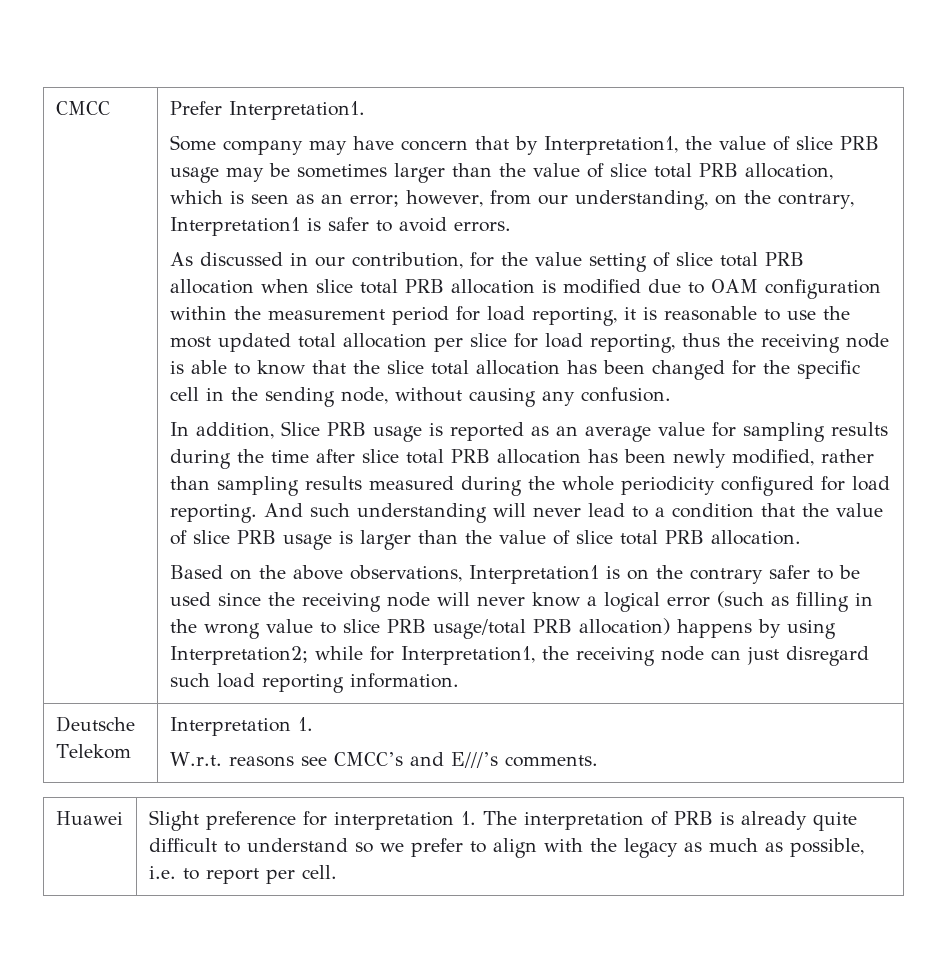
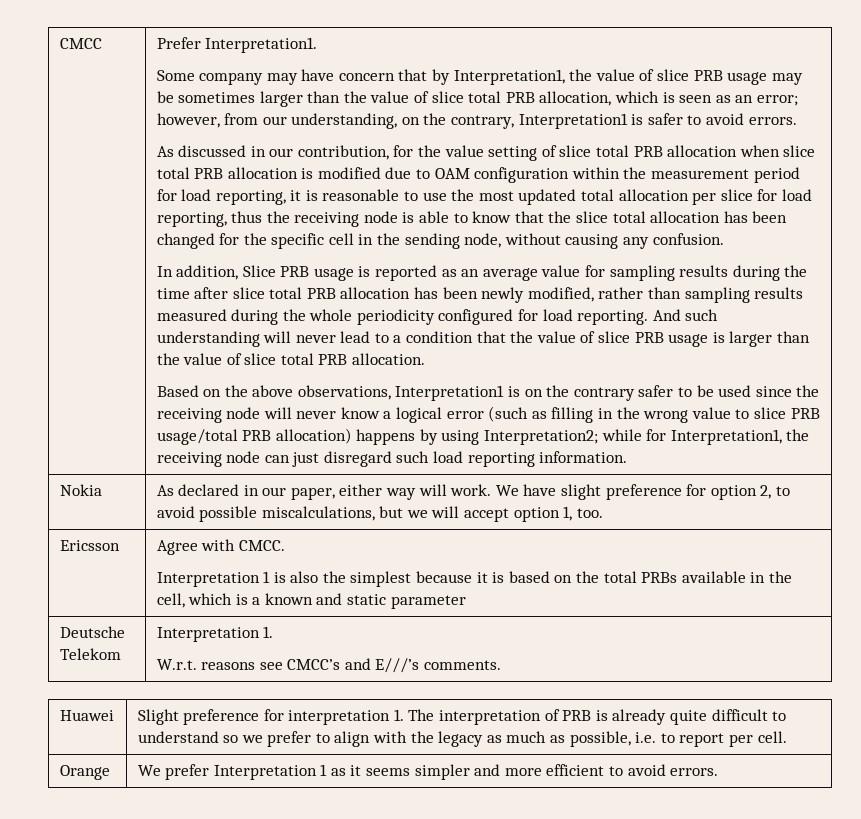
(459, 680) none -> [59,484,102,496] [156,484,790,500] [156,506,603,522] [59,540,120,551] [156,539,285,555] [156,571,792,587] [156,593,466,609] // Nokia | As declared in our paper, either way will work. We have slight preference for option 2, to avoid possible miscalculations, but we will accept option 1, too. // Ericsson | Agree with CMCC. // Interpretation 1 is also the simplest because it is based on the total PRBs available in the cell, which is a known and static parameter
(337, 872) none -> [59,765,110,780] [137,764,719,780] // Orange | We prefer Interpretation 1 as it seems simpler and more efficient to avoid errors.

